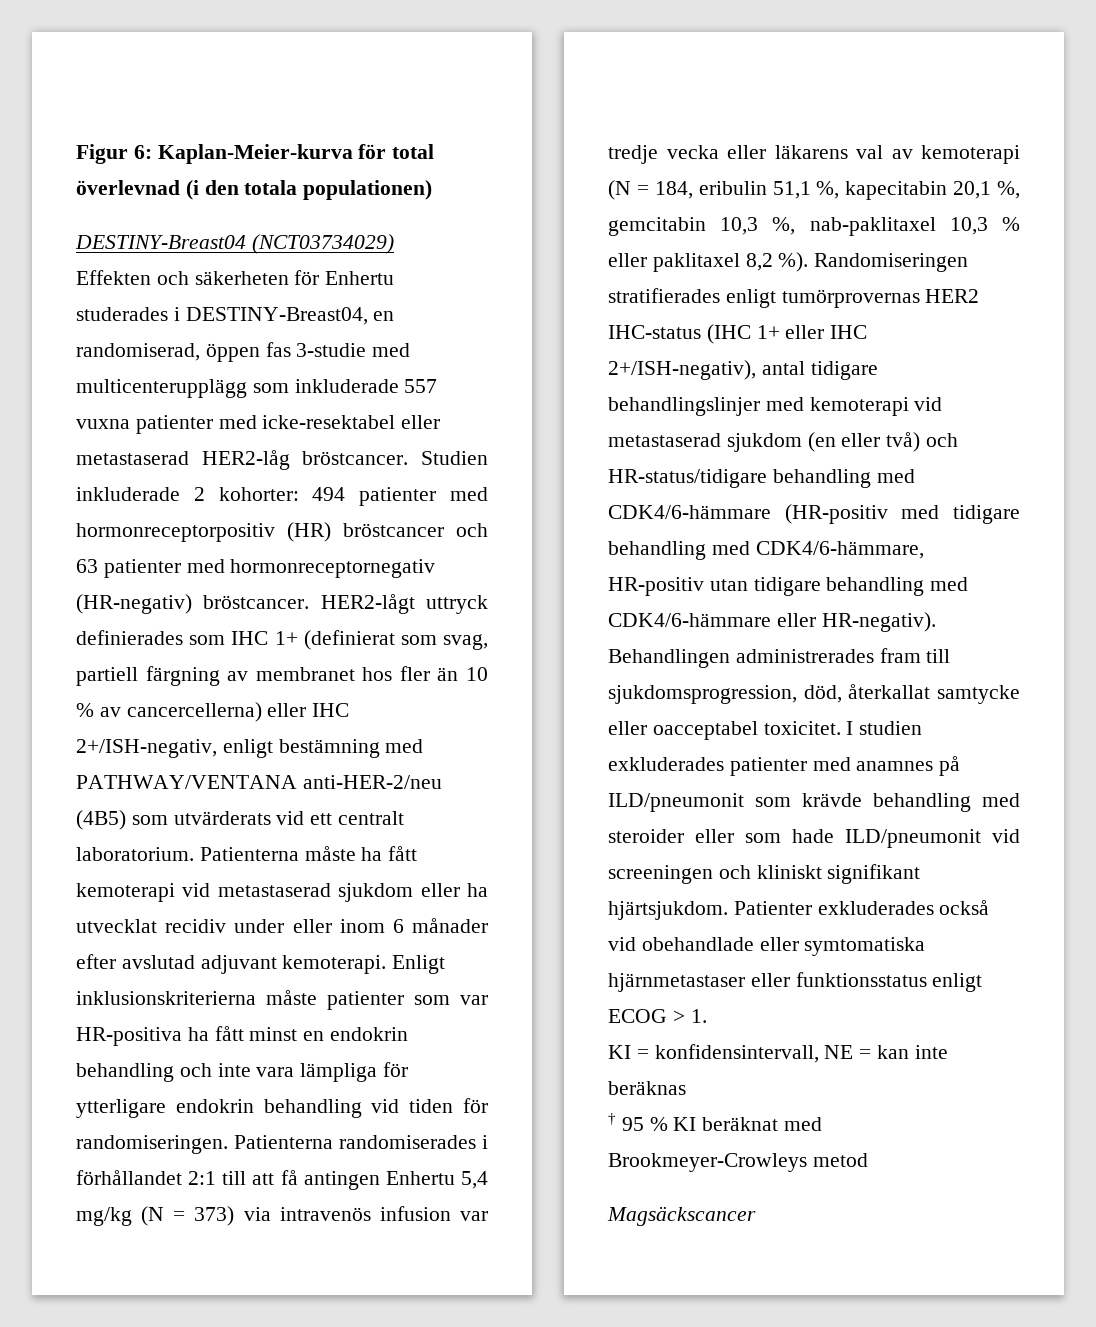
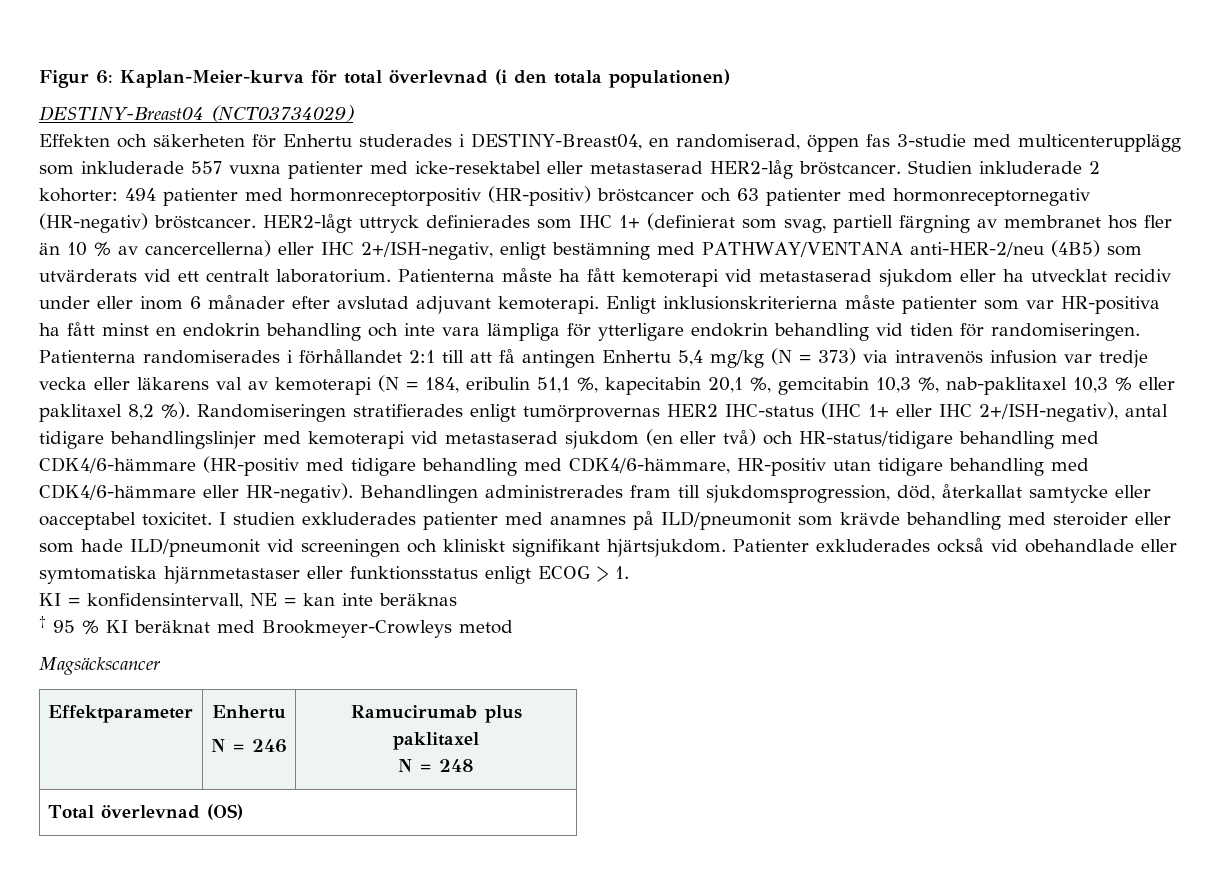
[287,522,331,542] (HR) -> [488,186,591,206] (HR-positiv)
(756, 1216) none -> [47,705,193,723] [212,705,286,719] [211,739,287,753] [350,705,522,723] [393,732,479,750] [398,759,474,772] [47,804,243,820] // Effektparameter | Enhertu // N = 246 | Ramucirumab plus paklitaxel // N = 248 // Total överlevnad (OS)

